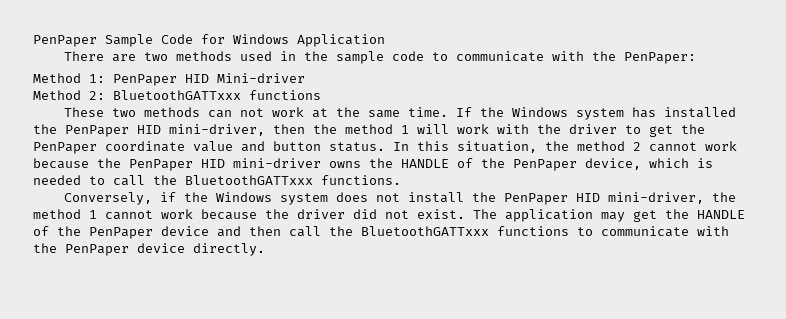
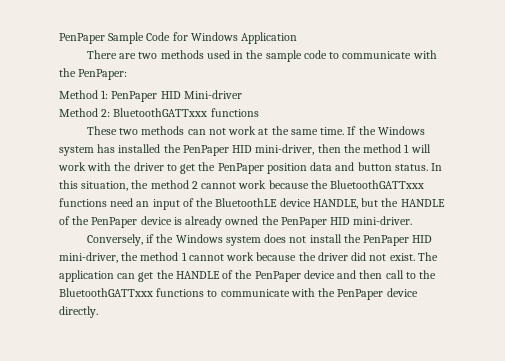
[105,141,233,152] coordinate value -> [266,162,333,174] position data
[129,158,713,171] [33,175,401,186] PenPaper HID mini-driver owns the HANDLE of the PenPaper device, which is needed to call the BluetoothGATTxxx functions. -> [330,180,425,189] [59,198,445,210] [59,216,413,228] BluetoothGATTxxx functions need an input of the BluetoothLE device HANDLE, but the HANDLE of the PenPaper device is already owned the PenPaper HID mini-driver.
[601,212,625,222] may -> [117,273,136,279] can
(321, 231) none -> [405,272,416,279] to

